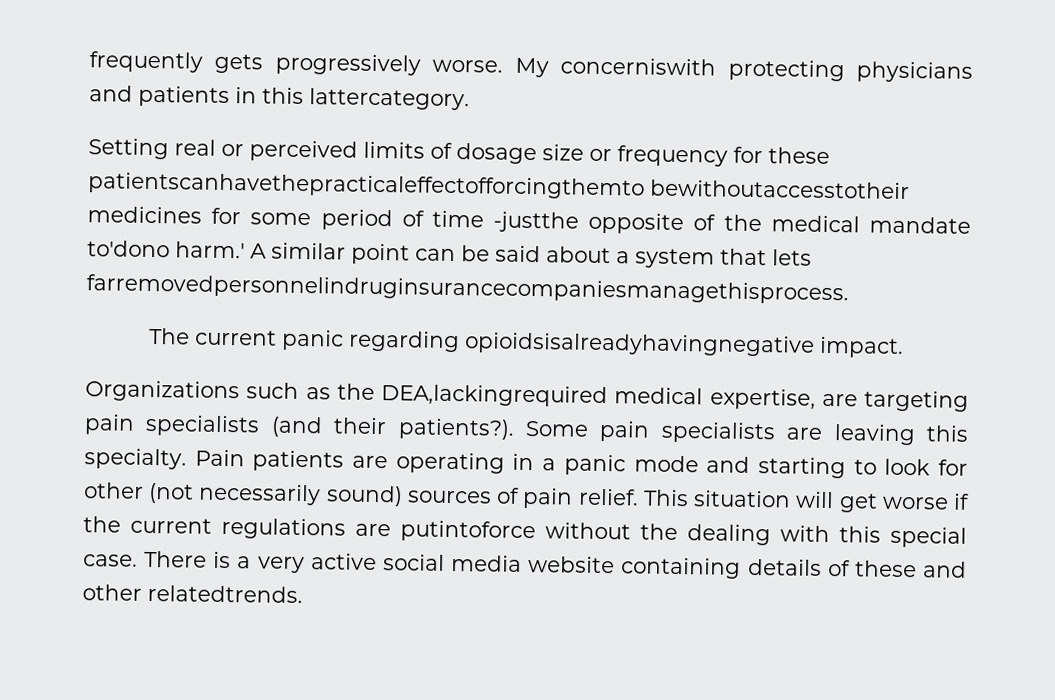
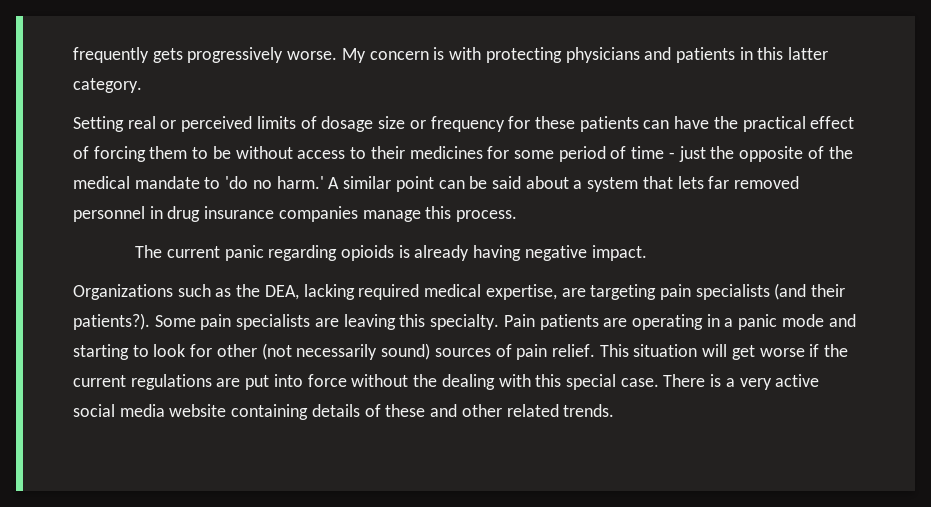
[560,57,717,76] concerniswith -> [369,47,482,60] concern is with
[309,88,470,111] lattercategory. -> [788,47,829,60] [73,78,142,93] latter category.
[88,172,910,200] patientscanhavethepracticaleffectofforcingthemto bewithoutaccesstotheir -> [579,116,855,132] [73,146,405,162] patients can have the practical effect of forcing them to be without access to their
[493,211,580,233] -justthe -> [668,146,735,162] - just the
[87,240,170,258] to'dono -> [204,176,272,189] to 'do no
[86,274,849,305] farremovedpersonnelindruginsurancecompaniesmanagethisprocess. -> [708,176,800,189] [73,206,518,222] far removed personnel in drug insurance companies manage this process.
[463,332,815,357] opioidsisalreadyhavingnegative -> [341,245,587,261] opioids is already having negative
[381,384,608,408] DEA,lackingrequired -> [264,284,420,300] DEA, lacking required
[400,520,536,543] putintoforce -> [245,374,347,390] put into force
[147,584,303,604] relatedtrends. -> [506,404,615,417] related trends.

